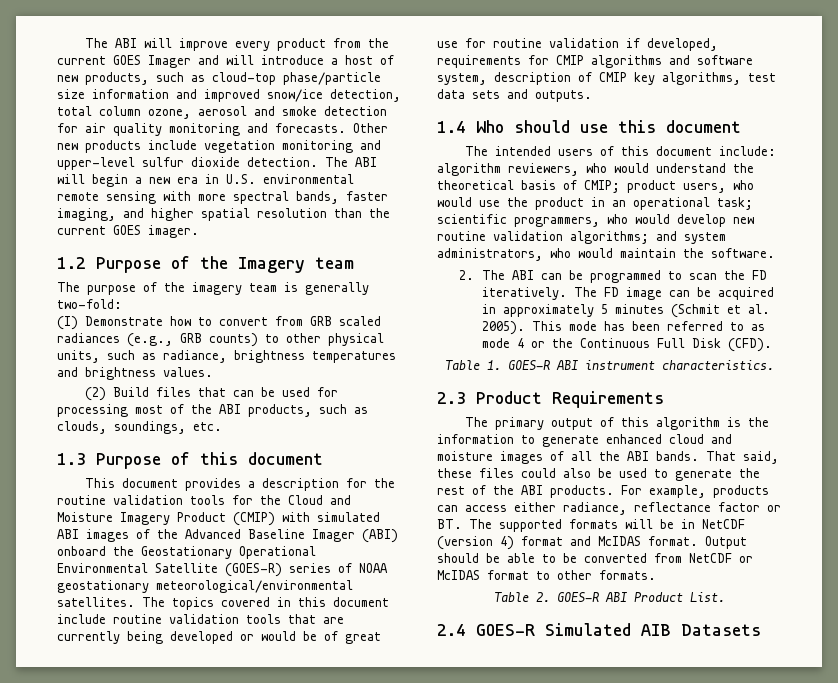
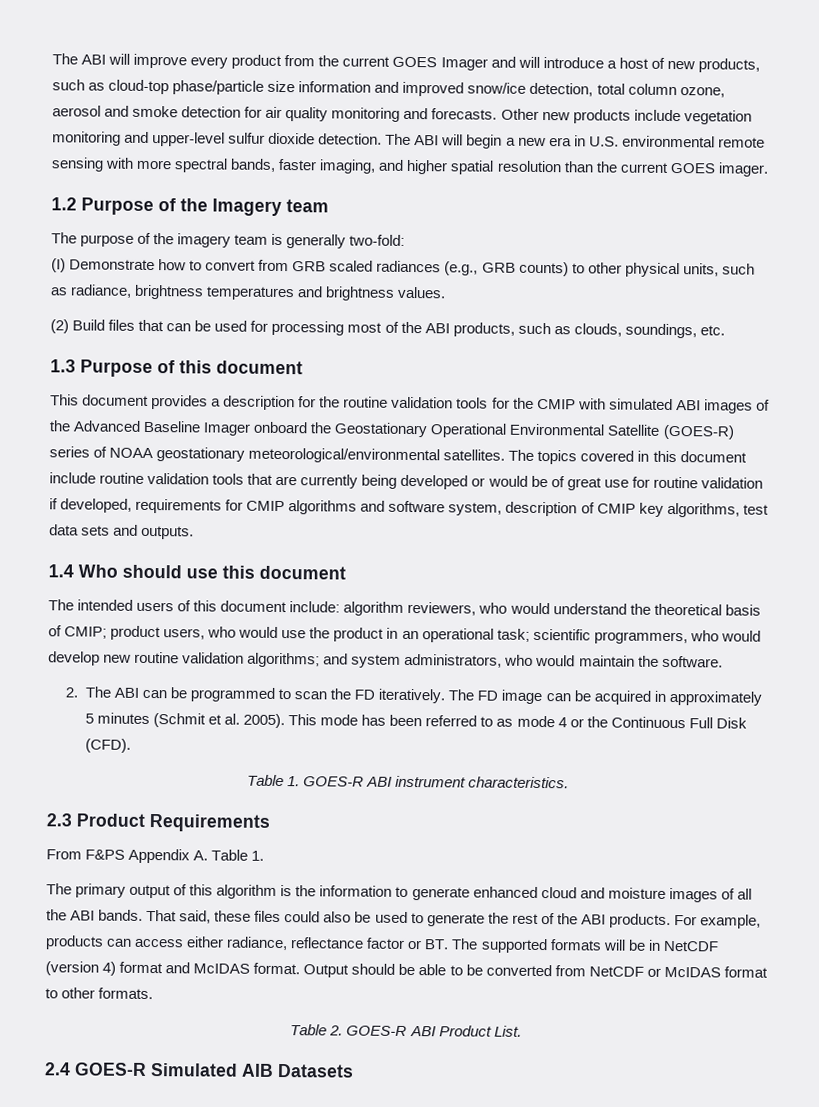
[288,495,351,505] [57,512,275,526] Cloud and Moisture Imagery Product (CMIP) -> [536,398,576,410] CMIP
[362,529,398,543] (ABI) -> (251, 429) none
(664, 399) none -> [46,848,265,864] // From F&PS Appendix A. Table 1.

